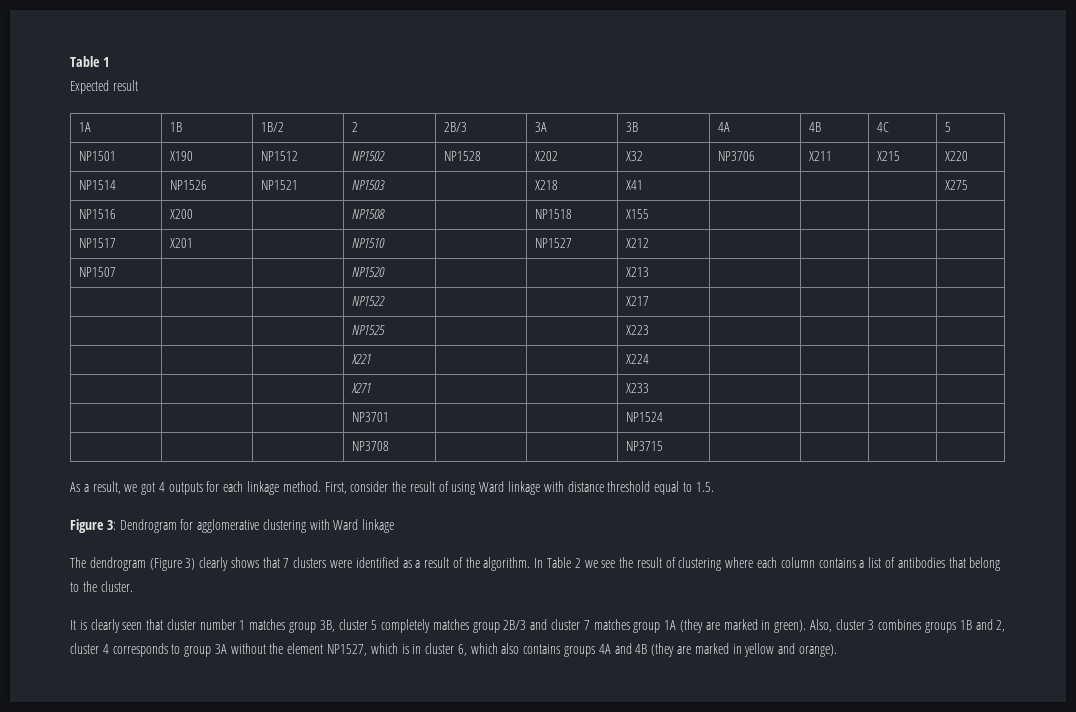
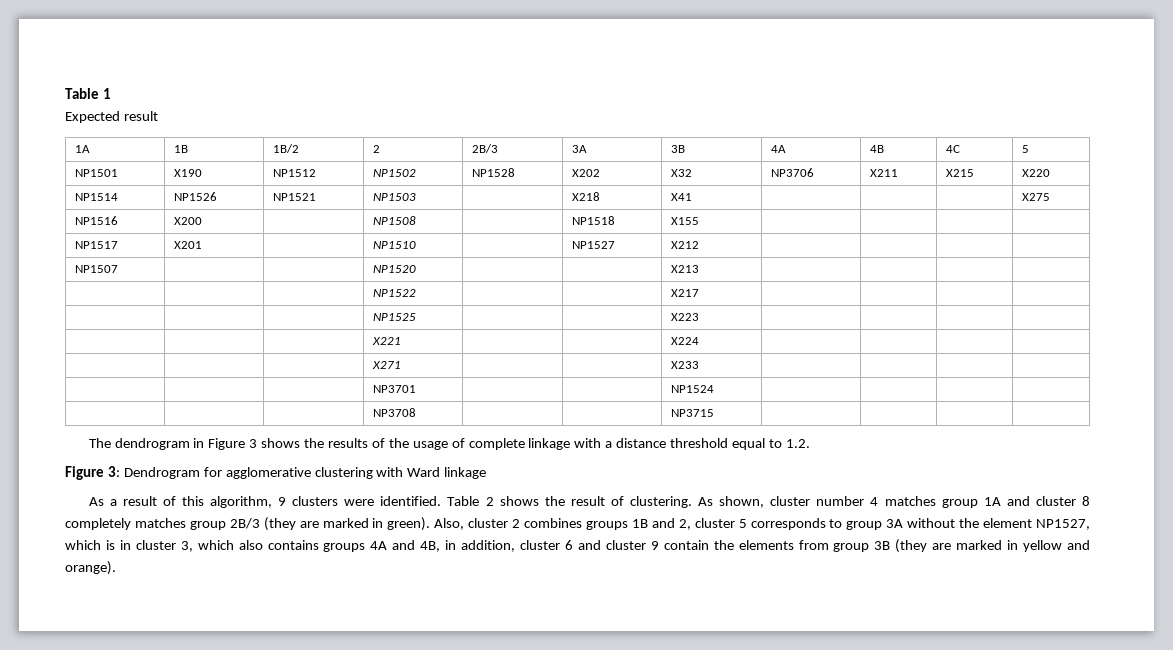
[70,481,505,495] As a result, we got 4 outputs for each linkage method. First, consider the result of using Ward -> [88,438,525,450] The dendrogram in Figure 3 shows the results of the usage of complete
(564, 486) none -> [605,441,613,448] a
[695,482,714,492] 1.5. -> [785,439,810,448] 1.2.
[70,557,1001,571] [70,581,133,592] [70,619,164,633] The dendrogram (Figure 3) clearly shows that 7 clusters were identified as a result of the algorithm. In Table 2 we see the result of clustering where each column contains a list of antibodies that belong to the cluster. // It is clearly seen that -> [88,496,765,508] As a result of this algorithm, 9 clusters were identified. Table 2 shows the result of clustering. As shown,
[239,619,677,633] 1 matches group 3B, cluster 5 completely matches group 2B/3 and cluster 7 matches group 1A -> [870,496,1090,508] [65,518,260,530] 4 matches group 1A and cluster 8 completely matches group 2B/3
[868,620,875,630] 3 -> [512,519,521,528] 2
[102,644,109,654] 4 -> [738,519,747,528] 5
[457,644,467,656] 6, -> [180,541,193,552] 3,
[635,644,648,654] 4B -> [420,540,891,552] 4B, in addition, cluster 6 and cluster 9 contain the elements from group 3B

